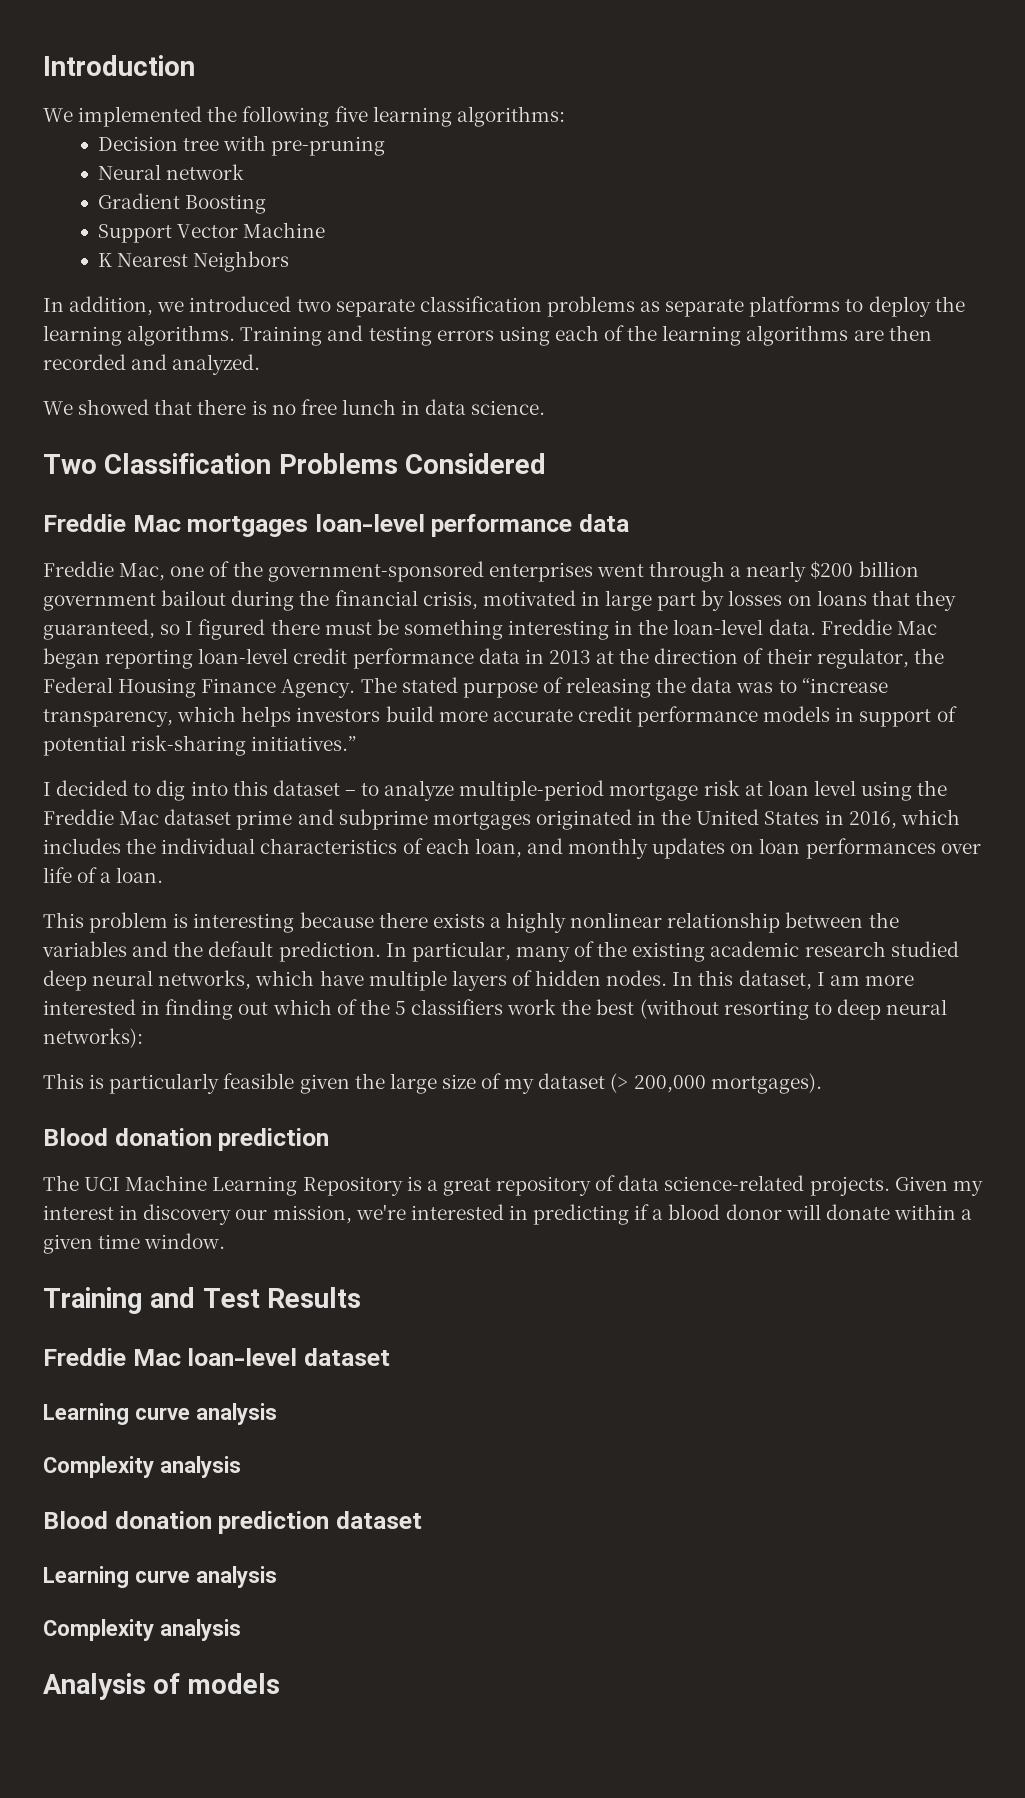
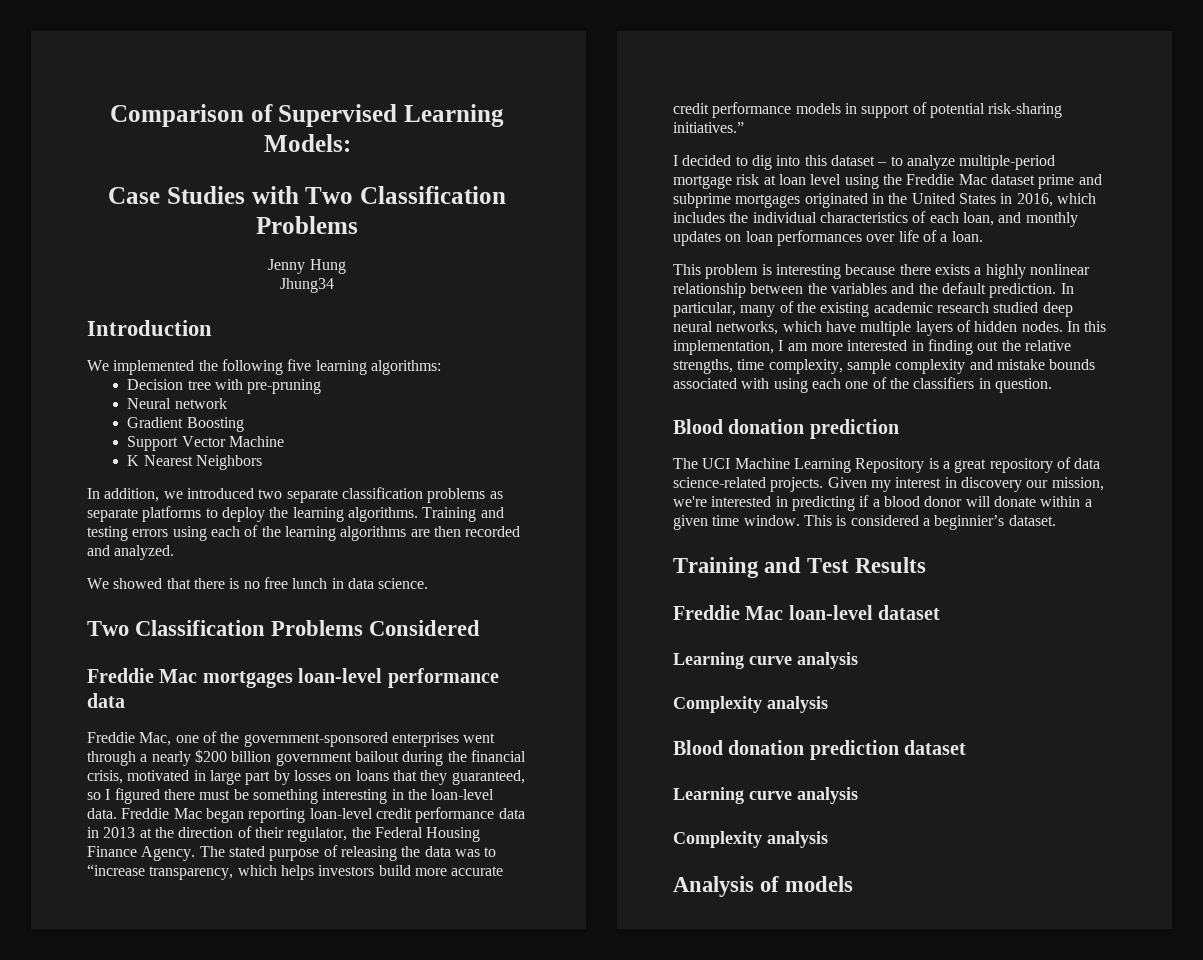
(43, 65) none -> [109,104,505,127] [263,134,351,152] [108,186,506,204] [256,216,358,234] [268,259,346,274] [280,278,334,293] Comparison of Supervised Learning Models: // Case Studies with Two Classification Problems // Jenny Hung // Jhung34 //
[738,970,812,990] dataset, -> [673,340,774,355] implementation,
[272,999,948,1020] [43,1028,143,1048] [43,1073,822,1094] which of the 5 classifiers work the best (without resorting to deep neural networks): // This is particularly feasible given the large size of my dataset (> 200,000 mortgages). -> [1001,340,1071,351] [673,359,1096,374] [673,377,1052,393] the relative strengths, time complexity, sample complexity and mistake bounds associated with using each one of the classifiers in question.
(226, 1241) none -> [803,515,1056,530] This is considered a beginnier’s dataset.

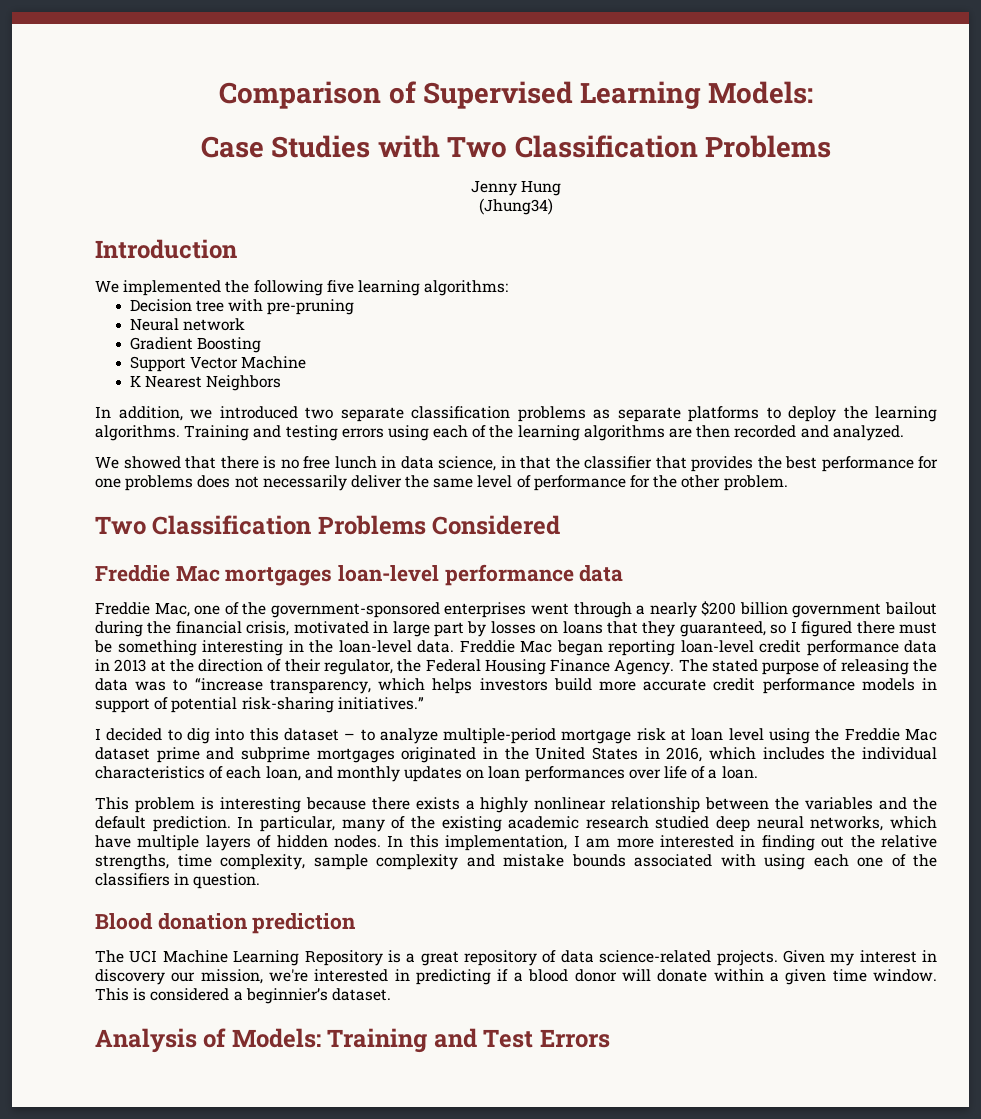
[280,278,334,293] Jhung34 -> [479,198,553,215] (Jhung34)
[378,578,429,589] science. -> [438,456,938,472] [95,475,788,491] science, in that the classifier that provides the best performance for one problems does not necessarily deliver the same level of performance for the other problem.
[673,557,927,578] [673,605,941,620] [673,652,858,669] [673,696,828,713] [673,740,967,760] [673,787,858,804] [673,831,828,848] [673,876,854,897] Training and Test Results // Freddie Mac loan-level dataset // Learning curve analysis // Complexity analysis // Blood donation prediction dataset // Learning curve analysis // Complexity analysis // Analysis of models -> [95,1028,610,1053] Analysis of Models: Training and Test Errors

